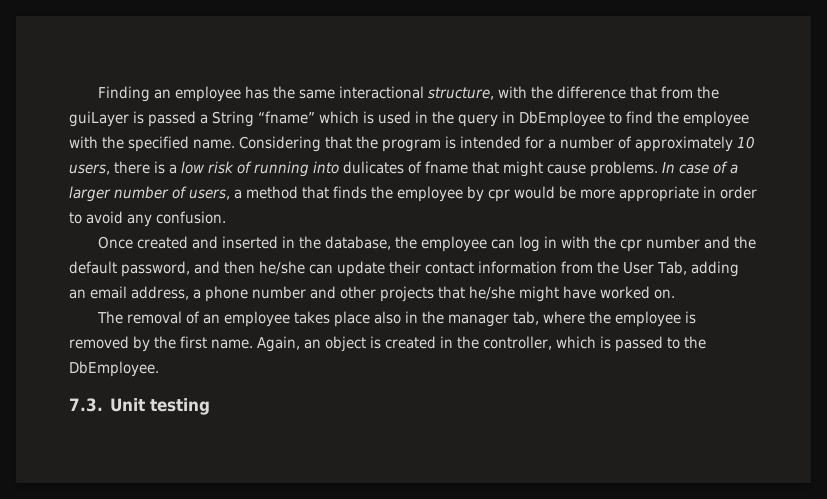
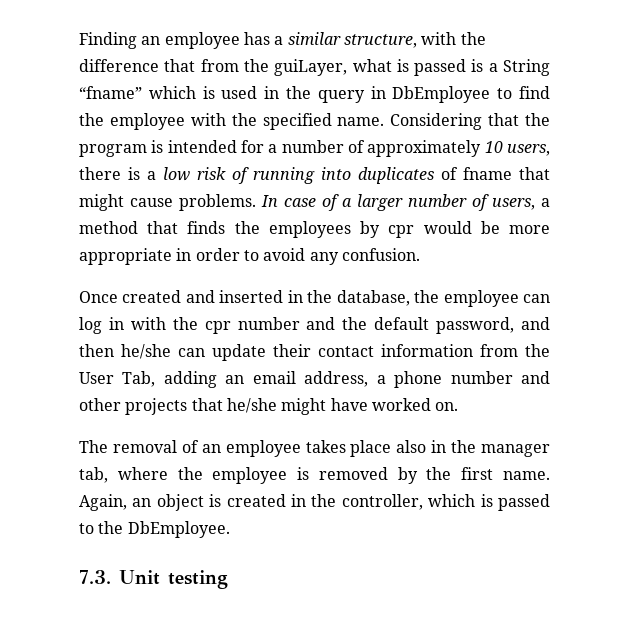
[273,86,425,99] the same interactional -> [274,32,341,45] a similar
[69,111,196,127] guiLayer is passed -> [274,59,484,76] guiLayer, what is passed is
[343,161,404,174] dulicates -> [358,167,434,184] duplicates
[397,186,463,202] employee -> [268,221,351,238] employees

